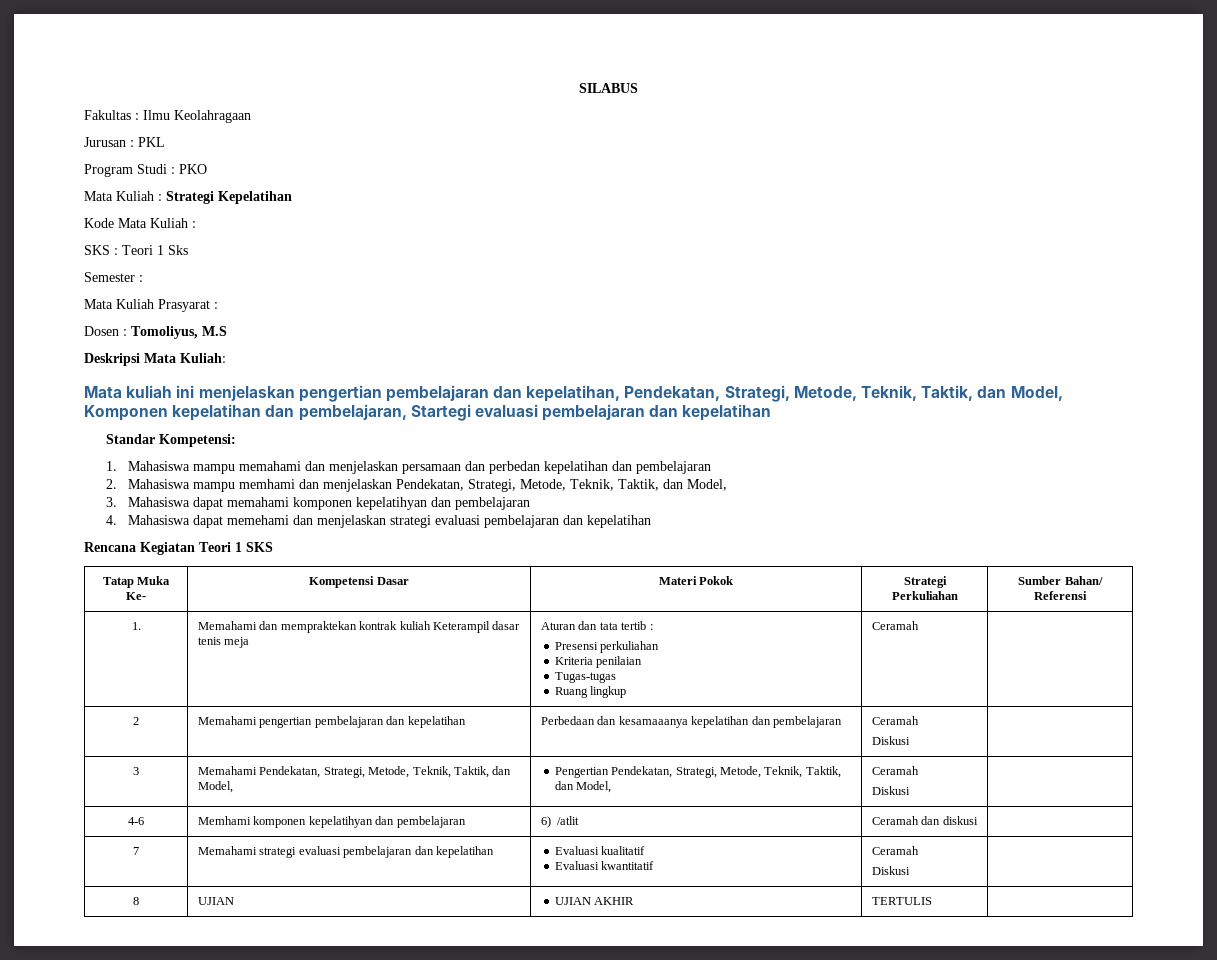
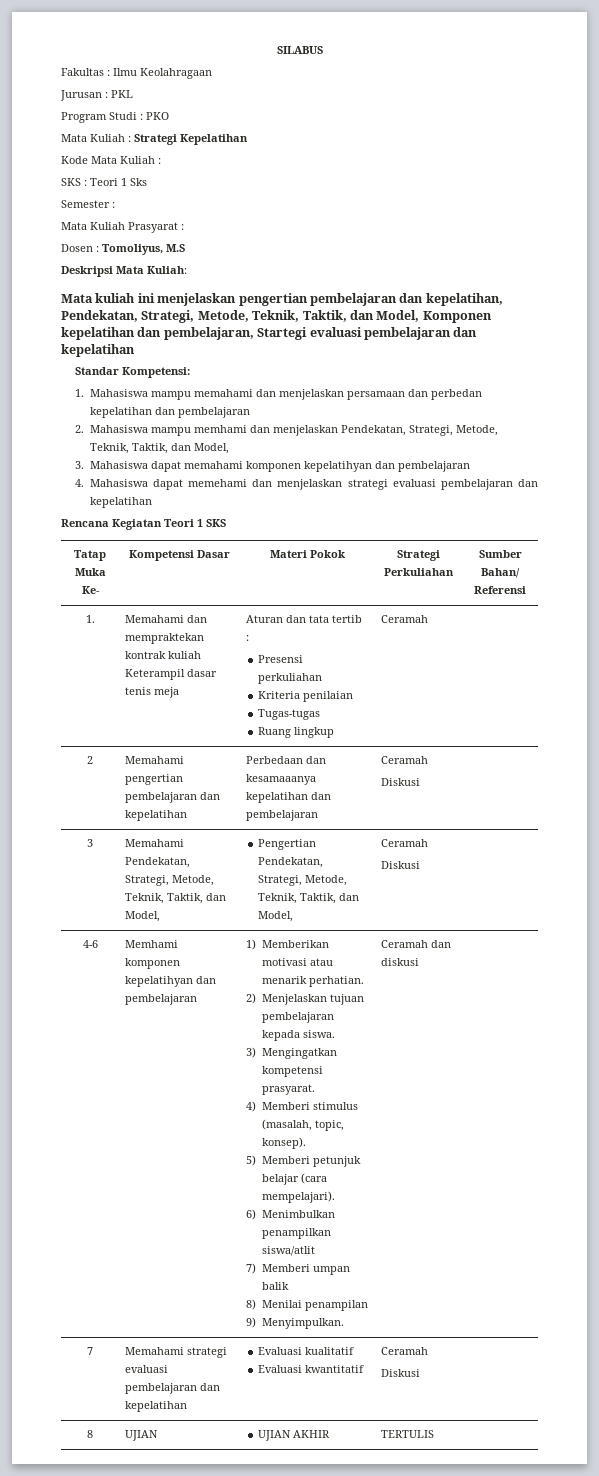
[541,816,580,828] 6) /atlit -> [246,939,329,950] [261,958,333,966] [261,976,364,987] [246,993,364,1005] [261,1012,334,1023] [261,1030,335,1041] [246,1047,337,1059] [261,1066,323,1077] [261,1084,315,1095] [246,1101,358,1112] [261,1119,344,1131] [261,1137,306,1149] [246,1155,361,1167] [261,1173,327,1185] [261,1191,335,1203] [246,1209,335,1220] [261,1228,331,1239] [261,1246,315,1256] [246,1263,350,1275] [261,1282,289,1290] [246,1299,368,1311] [246,1317,344,1329] 1) Memberikan motivasi atau menarik perhatian. // 2) Menjelaskan tujuan pembelajaran kepada siswa. // 3) Mengingatkan kompetensi prasyarat. // 4) Memberi stimulus (masalah, topic, konsep). // 5) Memberi petunjuk belajar (cara mempelajari). // 6) Menimbulkan penampilkan siswa/atlit // 7) Memberi umpan balik // 8) Menilai penampilan // 9) Menyimpulkan.

